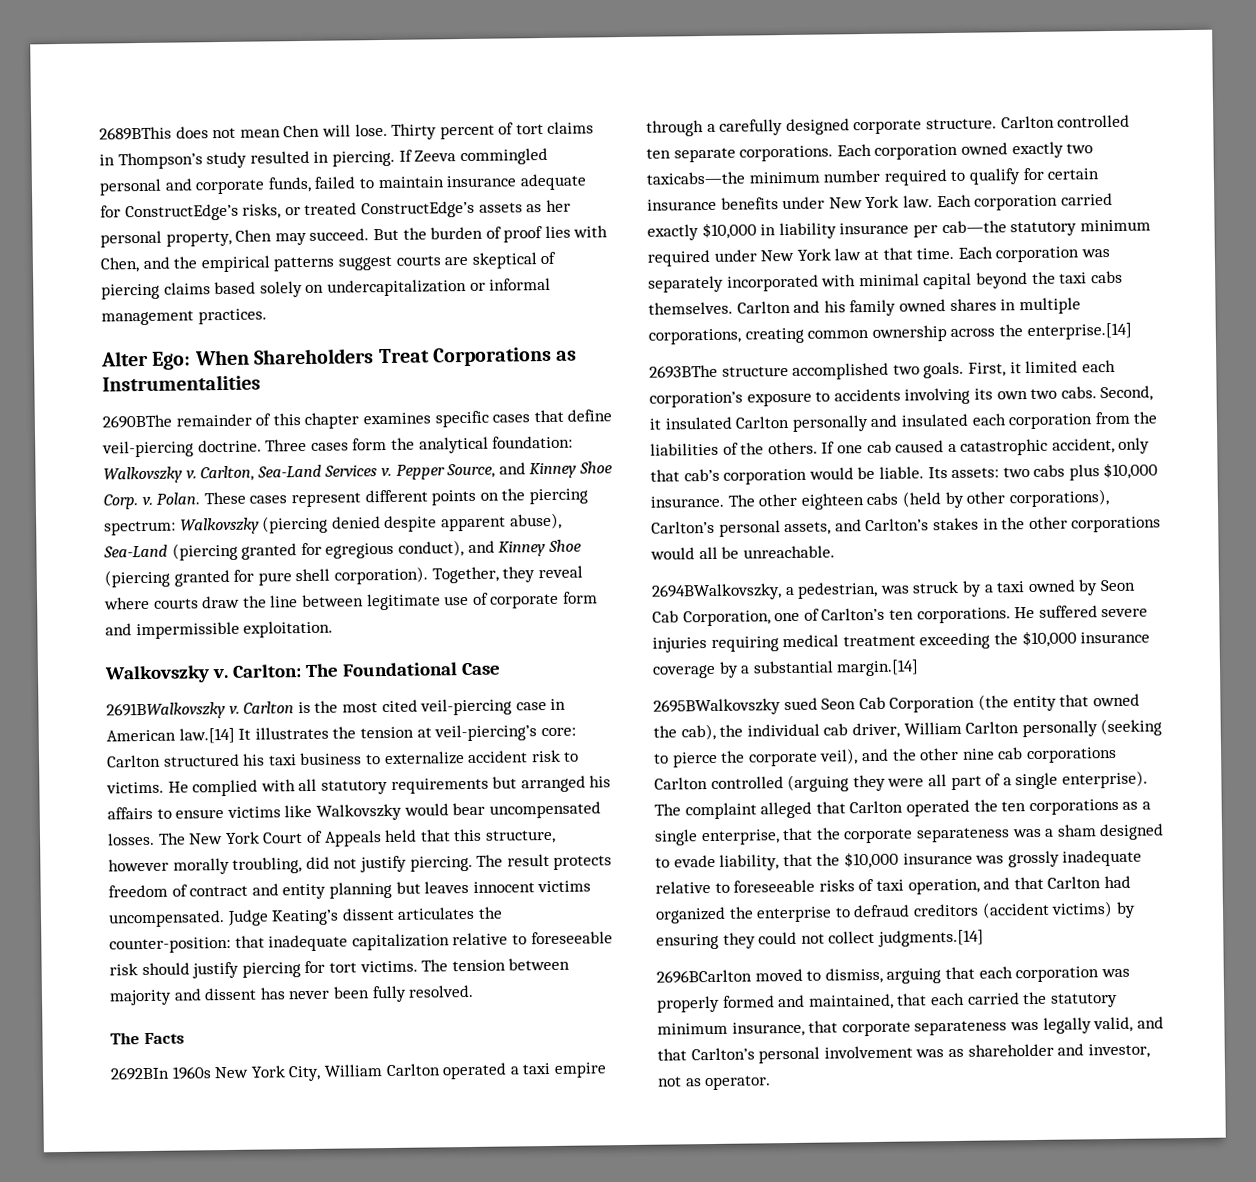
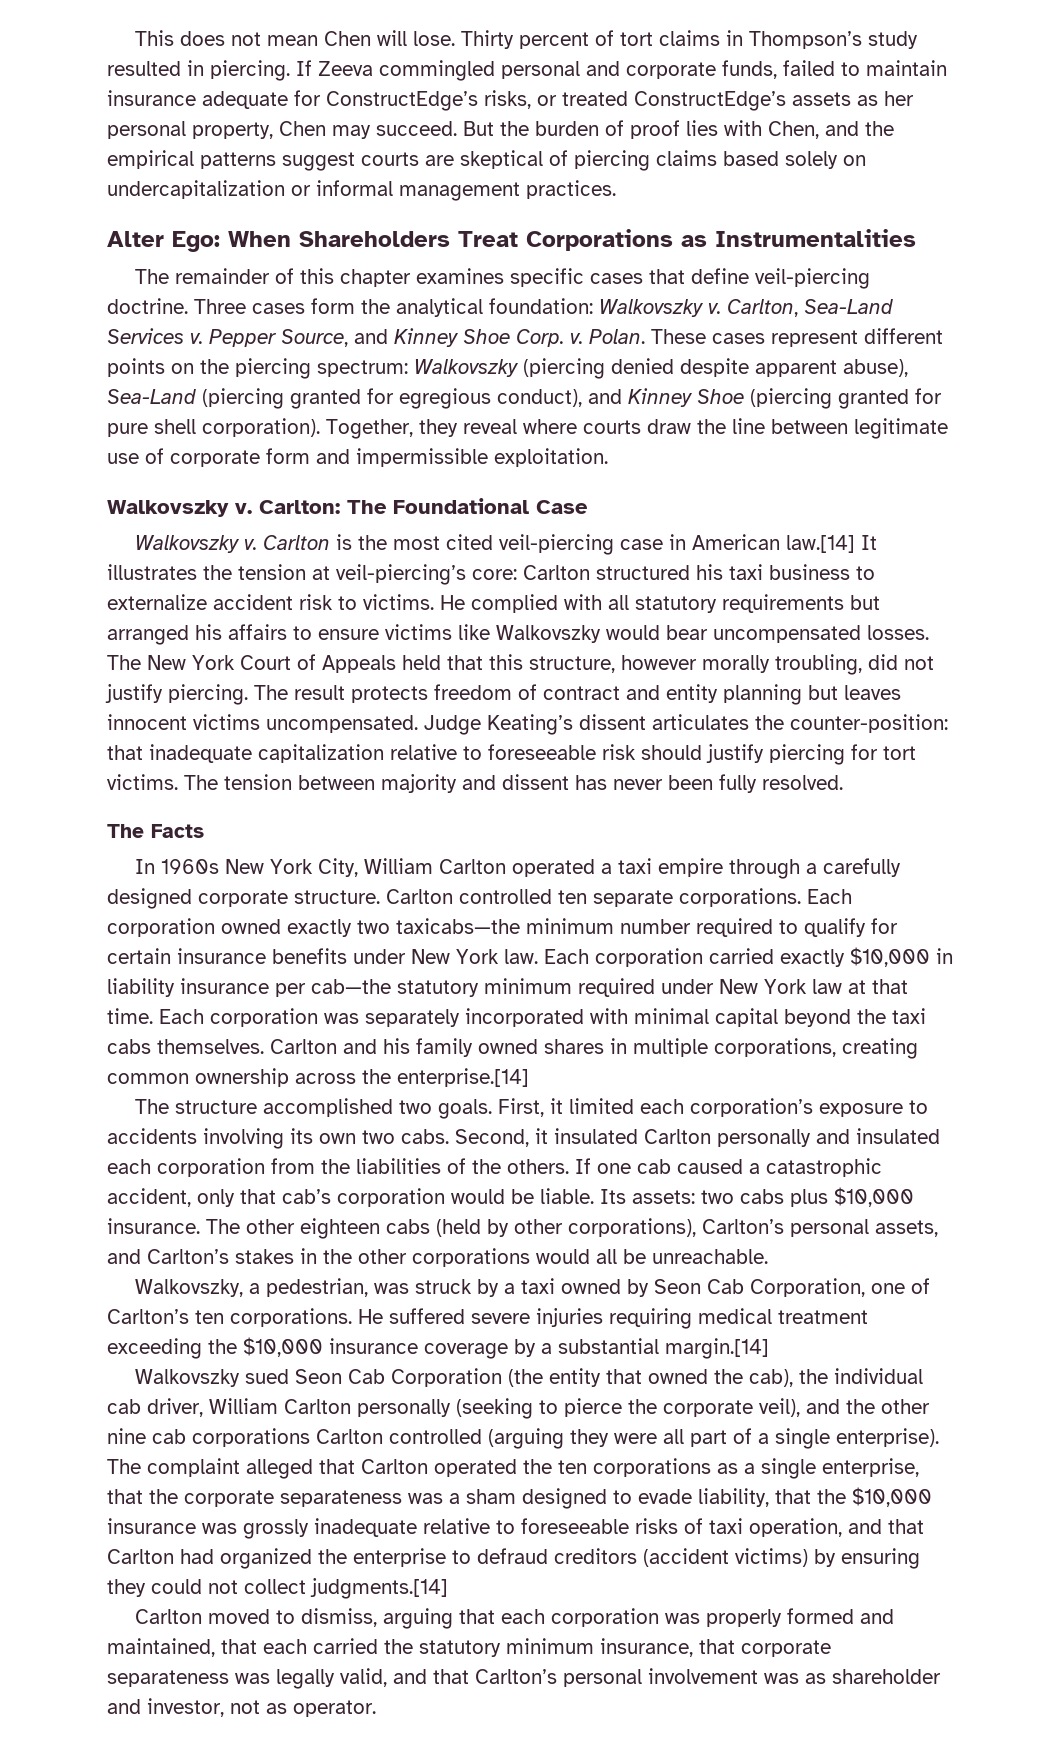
[99,126,172,141] 2689BThis -> [135,30,175,46] This
[102,414,172,429] 2690BThe -> [135,269,170,284] The
[106,701,226,720] 2691BWalkovszky -> [135,535,241,553] Walkovszky
[110,1066,170,1081] 2692BIn -> [135,859,156,874] In
[649,364,718,379] 2693BThe -> [135,1099,170,1114] The
[651,583,782,601] 2694BWalkovszky, -> [135,1279,244,1297] Walkovszky,
[653,698,781,716] 2695BWalkovszky -> [135,1369,241,1387] Walkovszky
[656,969,752,984] 2696BCarlton -> [135,1609,203,1624] Carlton

